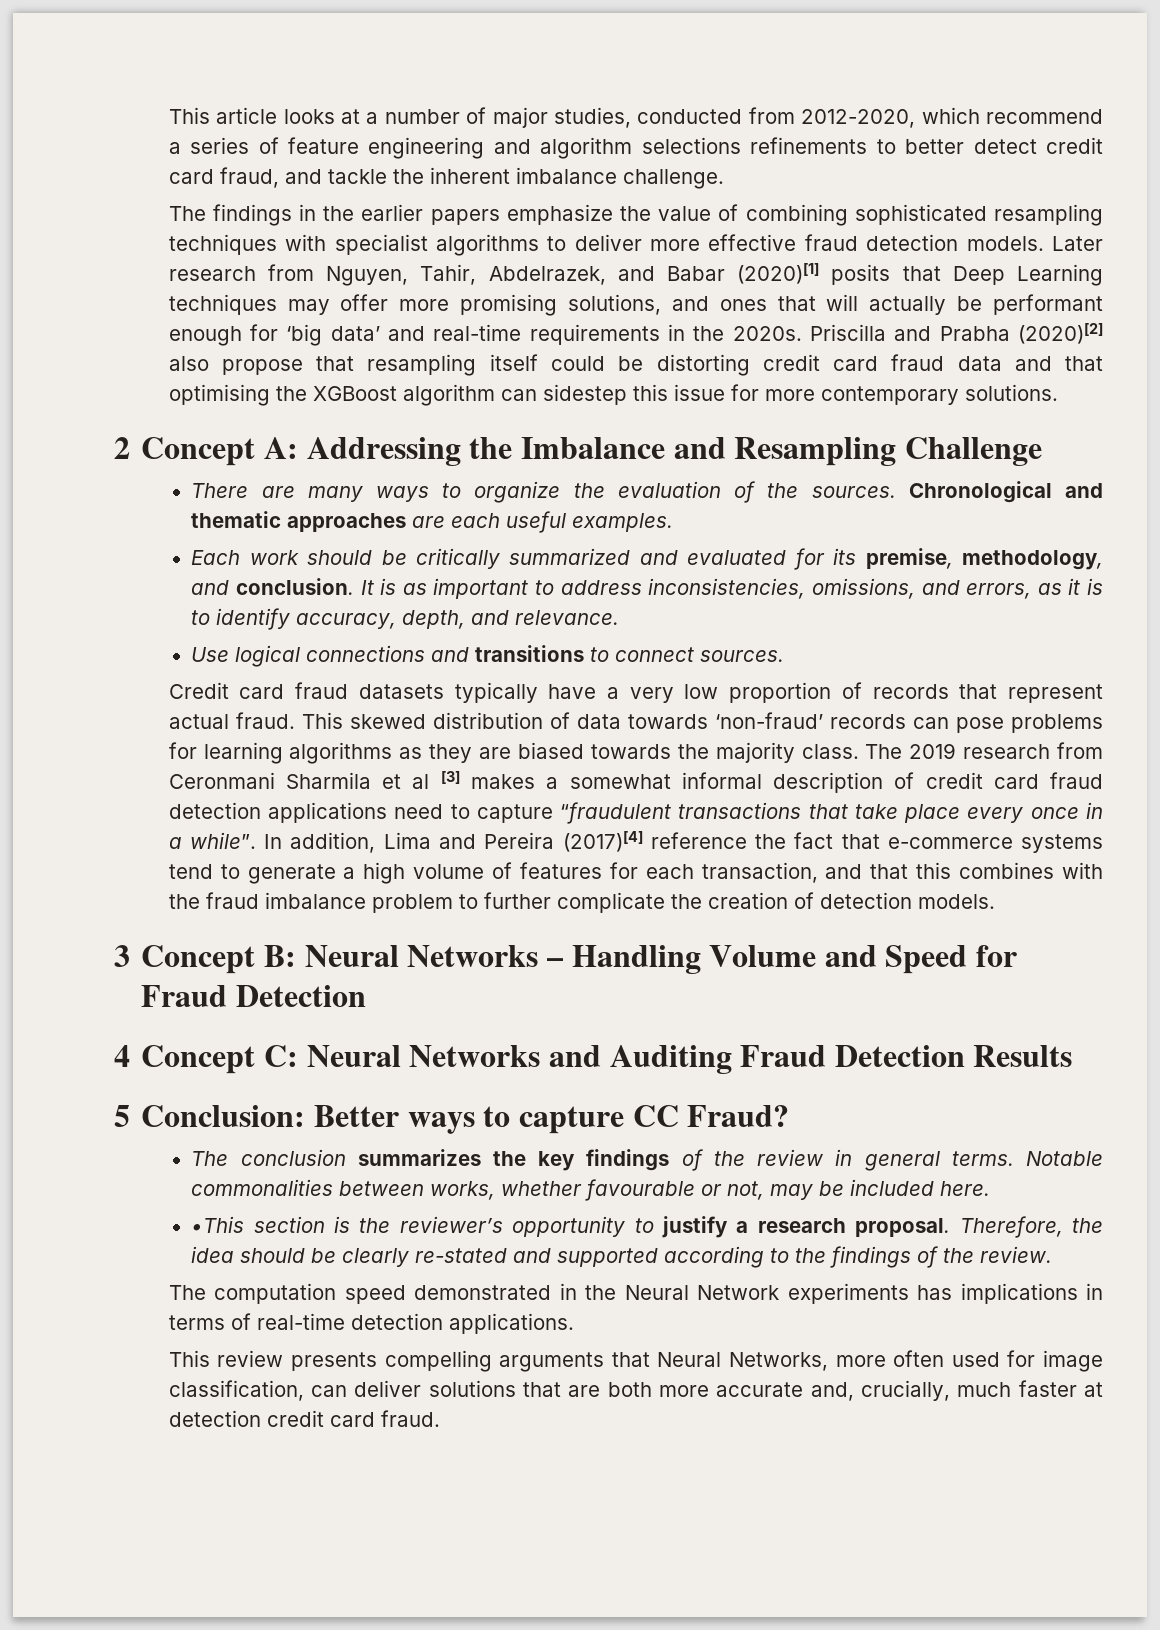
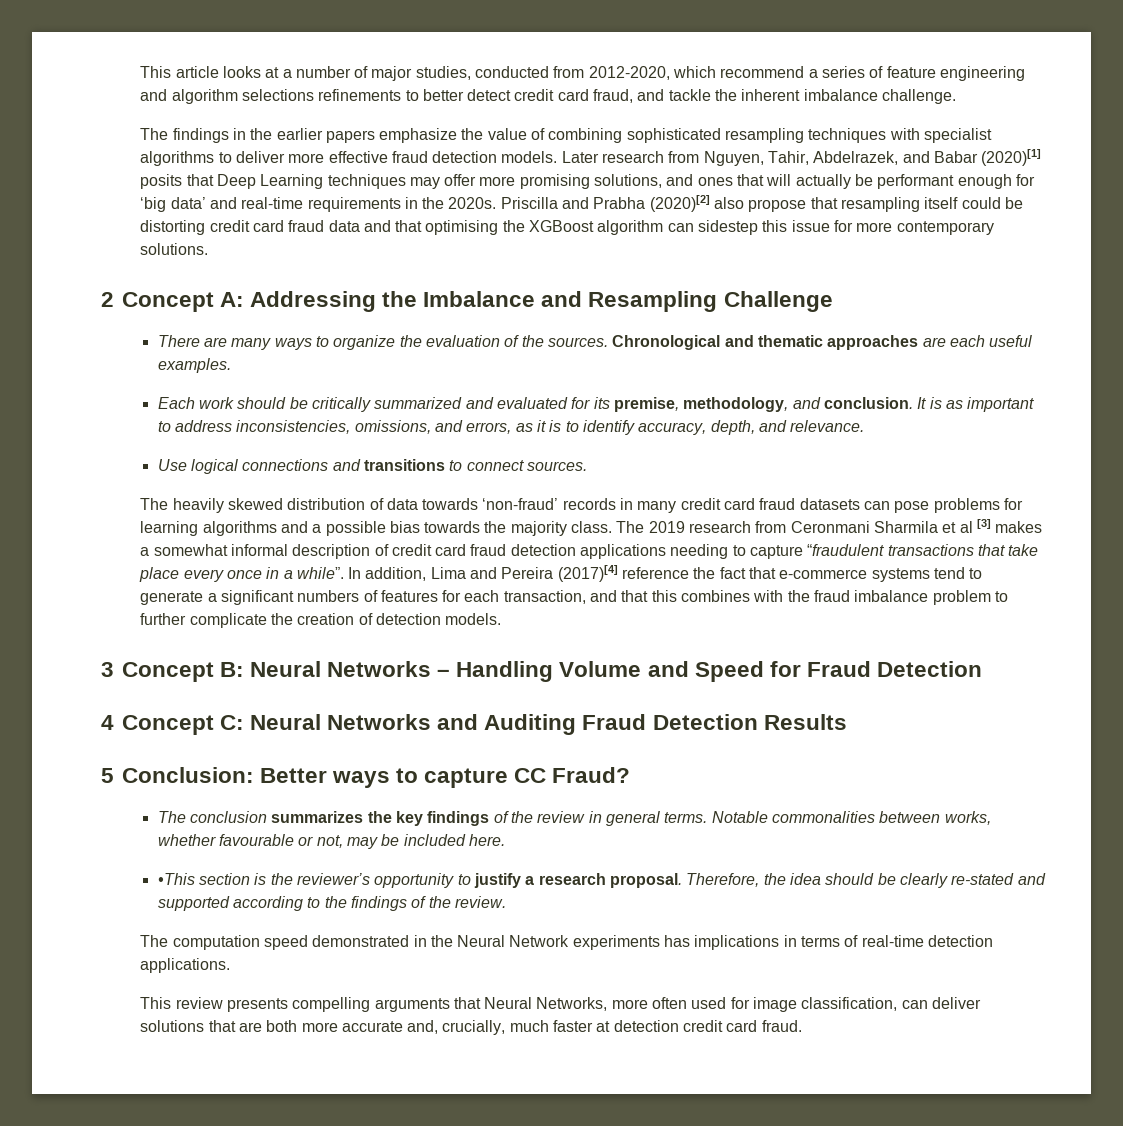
[168,682,1103,703] [168,712,343,729] Credit card fraud datasets typically have a very low proportion of records that represent actual fraud. This -> [140,498,224,513] The heavily
(906, 721) none -> [620,498,860,513] in many credit card fraud datasets
[399,742,584,763] as they are biased -> [280,521,420,536] and a possible bias
[394,804,444,819] need -> [670,544,729,559] needing
[363,862,485,884] high volume -> [220,590,360,605] significant numbers

